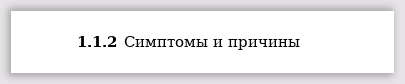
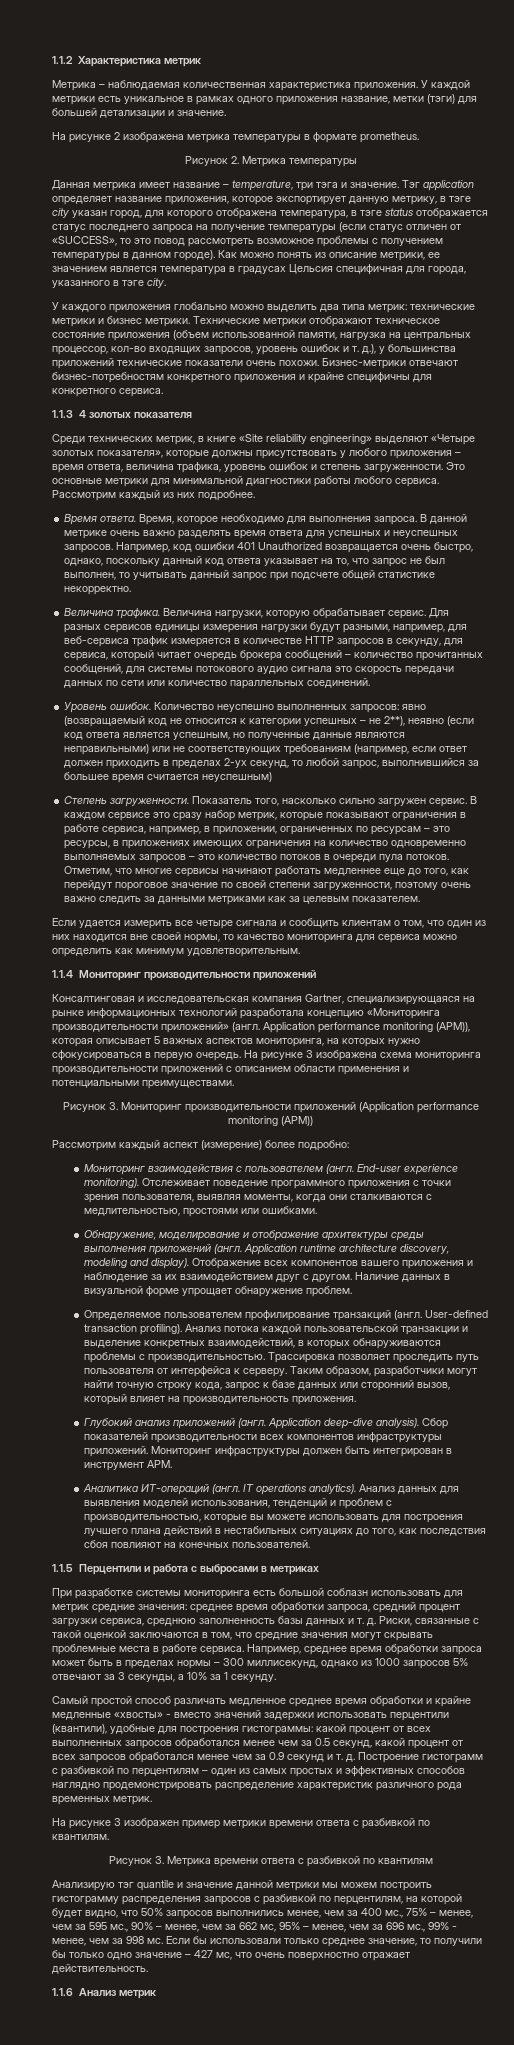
[124,36,301,50] Симптомы и причины -> [77,56,201,67] [52,80,470,91] [52,94,477,105] [52,108,226,118] [52,132,419,143] [184,156,357,167] [52,180,474,191] [52,196,471,205] [52,208,488,219] [52,222,461,233] [52,236,443,247] [52,250,440,261] [52,264,466,275] [52,278,166,288] [52,302,475,313] [52,316,440,327] [52,330,471,341] [52,344,456,355] [52,358,458,369] [52,372,432,383] [52,388,163,397] [52,410,192,418] [52,434,475,445] [52,448,461,459] [52,462,465,473] [52,476,439,487] [52,490,255,501] [64,514,468,525] [64,530,459,539] [64,542,474,553] [64,556,446,567] [64,570,436,581] [64,586,132,595] [64,608,450,619] [64,622,468,633] [64,636,464,647] [64,650,484,661] [64,664,455,675] [64,678,371,689] [64,702,427,713] [64,716,475,727] [64,732,406,740] [64,744,468,755] [64,758,480,769] [64,772,273,783] [64,796,478,807] [64,810,467,821] [64,824,451,835] [64,840,467,849] [64,854,450,863] [64,866,470,877] [64,880,472,891] [64,896,421,905] [52,918,486,929] [52,932,457,943] [52,948,300,957] [52,970,316,981] [52,994,475,1005] [52,1008,440,1019] [52,1022,470,1033] [52,1036,420,1047] [52,1050,481,1061] [52,1064,409,1075] [52,1080,234,1089] [62,1102,479,1113] [228,1116,313,1126] [52,1140,349,1151] [84,1164,459,1175] [84,1178,452,1189] [84,1194,433,1203] [84,1206,318,1217] [84,1230,425,1241] [84,1244,450,1255] [84,1258,474,1269] [84,1272,451,1283] [84,1286,353,1297] [84,1310,489,1321] [84,1324,469,1335] [84,1338,442,1349] [84,1352,480,1363] [84,1366,478,1377] [84,1380,451,1391] [84,1394,357,1405] [84,1418,449,1429] [84,1432,443,1443] [84,1446,453,1457] [84,1460,173,1471] [83,1484,460,1495] [84,1498,393,1509] [84,1514,464,1523] [84,1526,487,1536] [84,1540,311,1548] [52,1564,319,1575] [52,1588,463,1599] [52,1602,460,1613] [52,1616,479,1627] [52,1630,433,1641] [52,1644,482,1655] [52,1658,468,1669] [52,1672,276,1682] [52,1696,471,1707] [52,1710,449,1721] [52,1724,431,1735] [52,1738,463,1749] [52,1752,483,1763] [52,1766,465,1777] [52,1782,462,1791] [52,1796,152,1805] [52,1818,430,1829] [52,1834,109,1840] [108,1856,433,1867] [52,1880,432,1891] [52,1894,462,1905] [52,1908,473,1919] [52,1922,457,1932] [52,1936,482,1947] [52,1950,410,1961] [52,1964,148,1974] [52,1988,156,1999] Характеристика метрик // Метрика – наблюдаемая количественная характеристика приложения. У каждой метрики есть уникальное в рамках одного приложения название, метки (тэги) для большей детализации и значение. // На рисунке 2 изображена метрика температуры в формате prometheus. // Рисунок 2. Метрика температуры // Данная метрика имеет название – temperature, три тэга и значение. Тэг application определяет название приложения, которое экспортирует данную метрику, в тэге city указан город, для которого отображена температура, в тэге status отображается статус последнего запроса на получение температуры (если статус отличен от «SUCCESS», то это повод рассмотреть возможное проблемы с получением температуры в данном городе). Как можно понять из описание метрики, ее значением является температура в градусах Цельсия специфичная для города, указанного в тэге city. // У каждого приложения глобально можно выделить два типа метрик: технические метрики и бизнес метрики. Технические метрики отображают техническое состояние приложения (объем использованной памяти, нагрузка на центральных процессор, кол-во входящих запросов, уровень ошибок и т. д.), у большинства приложений технические показатели очень похожи. Бизнес-метрики отвечают бизнес-потребностям конкретного приложения и крайне специфичны для конкретного сервиса. // 1.1.3 4 золотых показателя // Среди технических метрик, в книге «Site reliability engineering» выделяют «Четыре золотых показателя», которые должны присутствовать у любого приложения – время ответа, величина трафика, уровень ошибок и степень загруженности. Это основные метрики для минимальной диагностики работы любого сервиса. Рассмотрим каждый из них подробнее. // Время ответа. Время, которое необходимо для выполнения запроса. В данной метрике очень важно разделять время ответа для успешных и неуспешных запросов. Например, код ошибки 401 Unauthorized возвращается очень быстро, однако, поскольку данный код ответа указывает на то, что запрос не был выполнен, то учитывать данный запрос при подсчете общей статистике некорректно. // Величина трафика. Величина нагрузки, которую обрабатывает сервис. Для разных сервисов единицы измерения нагрузки будут разными, например, для веб-сервиса трафик измеряется в количестве HTTP запросов в секунду, для сервиса, который читает очередь брокера сообщений – количество прочитанных сообщений, для системы потокового аудио сигнала это скорость передачи данных по сети или количество параллельных соединений. // Уровень ошибок. Количество неуспешно выполненных запросов: явно (возвращаемый код не относится к категории успешных – не 2**), неявно (если код ответа является успешным, но полученные данные являются неправильными) или не соответствующих требованиям (например, если ответ должен приходить в пределах 2-ух секунд, то любой запрос, выполнившийся за большее время считается неуспешным) // Степень загруженности. Показатель того, насколько сильно загружен сервис. В каждом сервисе это сразу набор метрик, которые показывают ограничения в работе сервиса, например, в приложении, ограниченных по ресурсам – это ресурсы, в приложениях имеющих ограничения на количество одновременно выполняемых запросов – это количество потоков в очереди пула потоков. Отметим, что многие сервисы начинают работать медленнее еще до того, как перейдут пороговое значение по своей степени загруженности, поэтому очень важно следить за данными метриками как за целевым показателем. // Если удается измерить все четыре сигнала и сообщить клиентам о том, что один из них находится вне своей нормы, то качество мониторинга для сервиса можно определить как минимум удовлетворительным. // 1.1.4 Мониторинг производительности приложений // Консалтинговая и исследовательская компания Gartner, специализирующаяся на рынке информационных технологий разработала концепцию «Мониторинга производительности приложений» (англ. Application performance monitoring (APM)), которая описывает 5 важных аспектов мониторинга, на которых нужно сфокусироваться в первую очередь. На рисунке 3 изображена схема мониторинга производительности приложений с описанием области применения и потенциальными преимуществами. // Рисунок 3. Мониторинг производительности приложений (Application performance monitoring (APM)) // Рассмотрим каждый аспект (измерение) более подробно: // Мониторинг взаимодействия с пользователем (англ. End-user experience monitoring). Отслеживает поведение программного приложения с точки зрения пользователя, выявляя моменты, когда они сталкиваются с медлительностью, простоями или ошибками. // Обнаружение, моделирование и отображение архитектуры среды выполнения приложений (англ. Application runtime architecture discovery, modeling and display). Отображение всех компонентов вашего приложения и наблюдение за их взаимодействием друг с другом. Наличие данных в визуальной форме упрощает обнаружение проблем. // Определяемое пользователем профилирование транзакций (англ. User-defined transaction profiling). Анализ потока каждой пользовательской транзакции и выделение конкретных взаимодействий, в которых обнаруживаются проблемы с производительностью. Трассировка позволяет проследить путь пользователя от интерфейса к серверу. Таким образом, разработчики могут найти точную строку кода, запрос к базе данных или сторонний вызов, который влияет на производительность приложения. // Глубокий анализ приложений (англ. Application deep-dive analysis). Сбор показателей производительности всех компонентов инфраструктуры приложений. Мониторинг инфраструктуры должен быть интегрирован в инструмент APM. // Аналитика ИТ-операций (англ. IT operations analytics). Анализ данных для выявления моделей использования, тенденций и проблем с производительностью, которые вы можете использовать для построения лучшего плана действий в нестабильных ситуациях до того, как последствия сбоя повлияют на конечных пользователей. // 1.1.5 Перцентили и работа с выбросами в метриках // При разработке системы мониторинга есть большой соблазн использовать для метрик средние значения: среднее время обработки запроса, средний процент загрузки сервиса, среднюю заполненность базы данных и т. д. Риски, связанные с такой оценкой заключаются в том, что средние значения могут скрывать проблемные места в работе сервиса. Например, среднее время обработки запроса может быть в пределах нормы – 300 миллисекунд, однако из 1000 запросов 5% отвечают за 3 секунды, а 10% за 1 секунду. // Самый простой способ различать медленное среднее время обработки и крайне медленные «хвосты» - вместо значений задержки использовать перцентили (квантили), удобные для построения гистограммы: какой процент от всех выполненных запросов обработался менее чем за 0.5 секунд, какой процент от всех запросов обработался менее чем за 0.9 секунд и т. д. Построение гистограмм с разбивкой по перцентилям – один из самых простых и эффективных способов наглядно продемонстрировать распределение характеристик различного рода временных метрик. // На рисунке 3 изображен пример метрики времени ответа с разбивкой по квантилям. // Рисунок 3. Метрика времени ответа с разбивкой по квантилям // Анализирую тэг quantile и значение данной метрики мы можем построить гистограмму распределения запросов с разбивкой по перцентилям, на которой будет видно, что 50% запросов выполнились менее, чем за 400 мс., 75% – менее, чем за 595 мс., 90% – менее, чем за 662 мс, 95% – менее, чем за 696 мс., 99% - менее, чем за 998 мс. Если бы использовали только среднее значение, то получили бы только одно значение – 427 мс, что очень поверхностно отражает действительность. // 1.1.6 Анализ метрик

